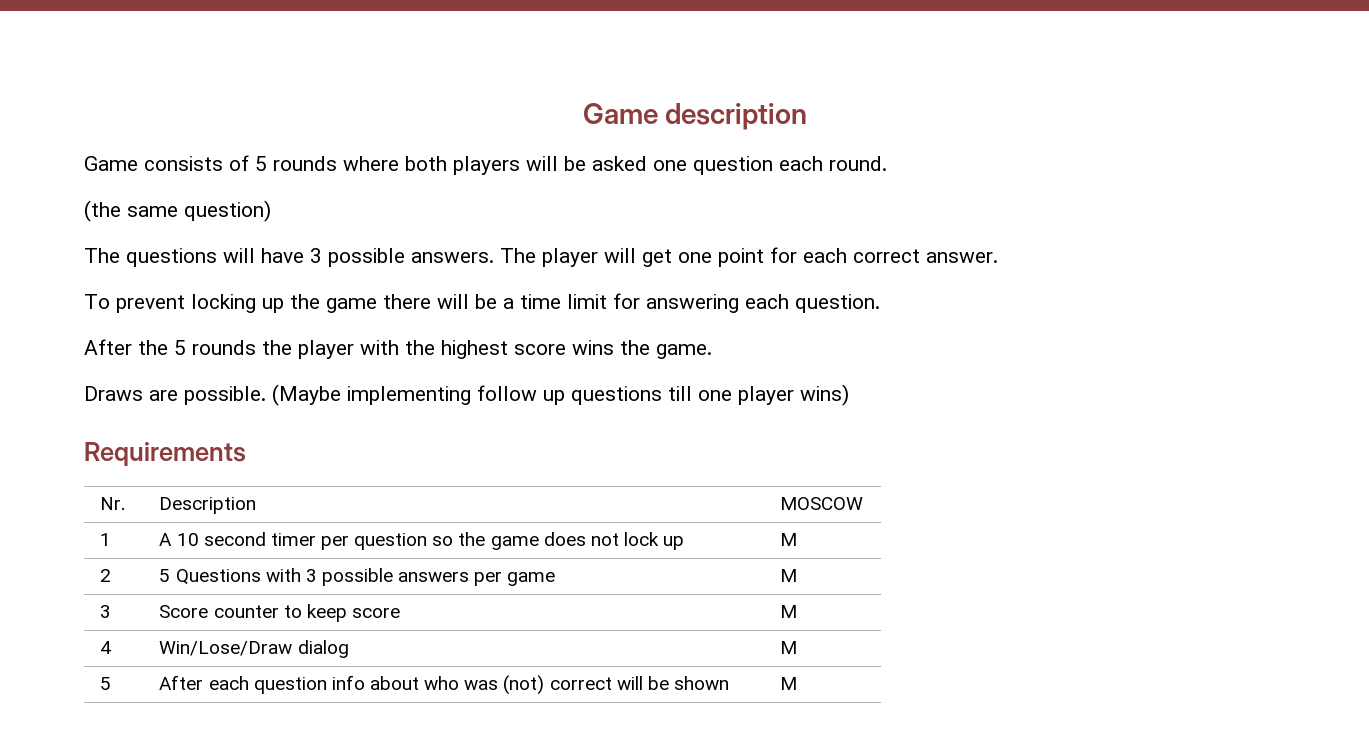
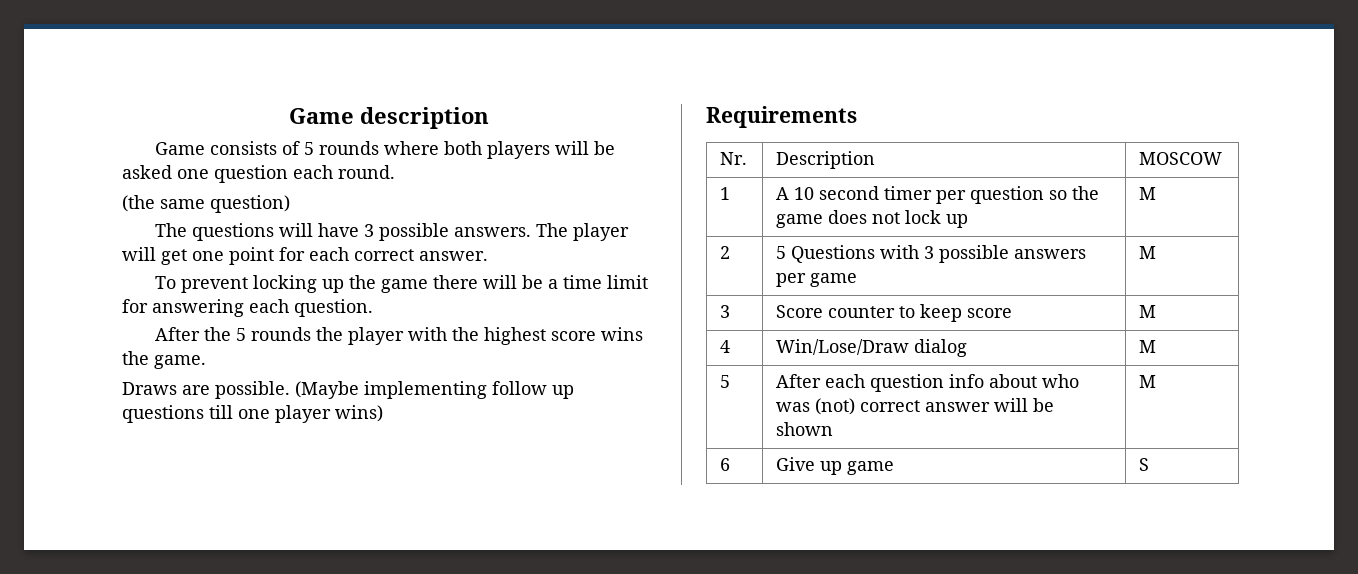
(612, 683) none -> [925,402,991,412] answer
(798, 683) none -> [720,458,731,471] [776,457,895,475] [1139,458,1150,471] // 6 | Give up game | S

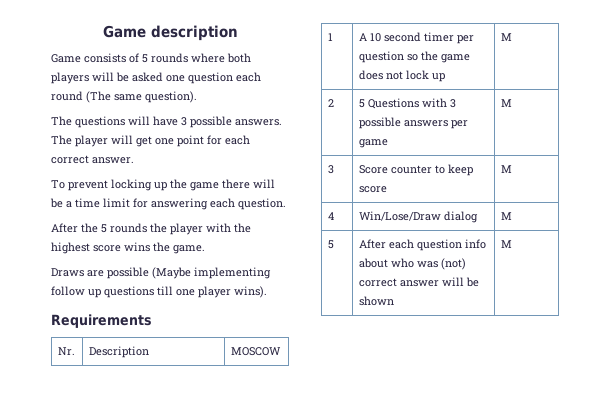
[338,165,395,179] [122,195,290,213] round. // (the same question) -> [51,91,197,103] round (The same question).
[215,381,290,399] possible. -> [107,267,149,279] possible
[335,405,383,422] wins) -> [234,286,267,298] wins).
[720,458,731,471] [776,457,895,475] [1139,458,1150,471] // 6 | Give up game | S -> (512, 244) none

